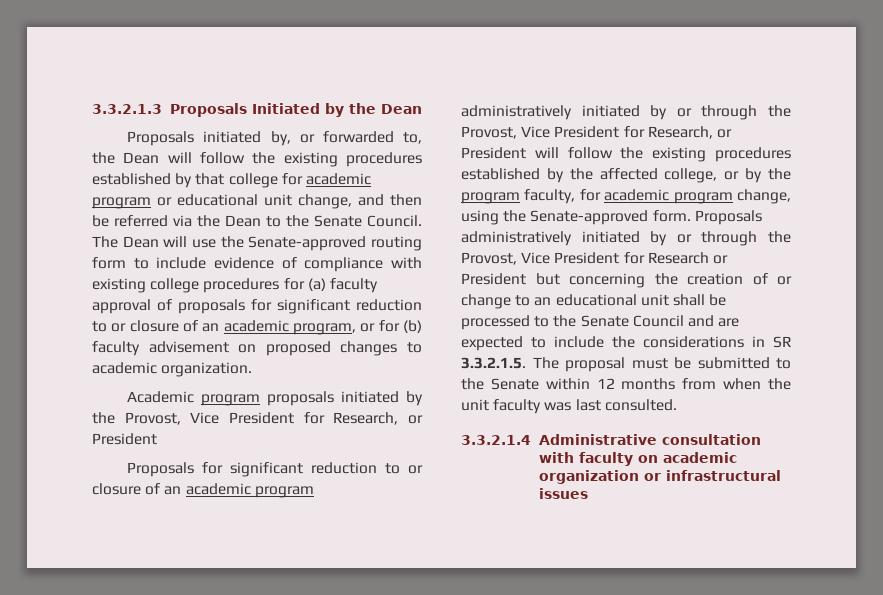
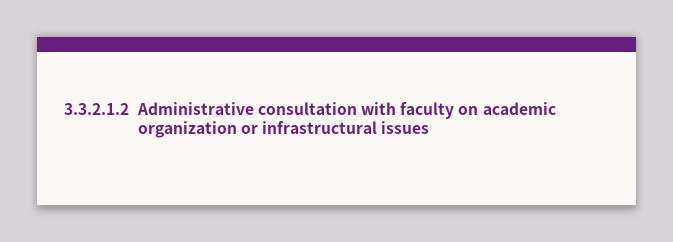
[92,103,422,117] [127,131,422,146] [92,152,422,167] [92,173,371,188] [92,194,422,209] [92,215,422,227] [92,236,422,251] [92,257,422,272] [92,278,378,293] [92,299,422,314] [92,320,422,335] [92,341,422,356] [92,362,253,377] [127,391,423,406] [92,412,423,425] [92,433,157,445] [127,462,423,477] [92,483,314,498] [461,105,791,120] [461,126,732,139] [461,147,791,162] [461,168,791,183] [461,189,791,204] [461,210,762,225] [461,231,791,246] [461,252,728,265] [461,273,792,288] [461,294,727,309] [461,315,740,330] [461,336,791,351] [461,357,791,372] [461,378,791,390] [461,399,677,414] [461,435,531,445] 3.3.2.1.3 Proposals Initiated by the Dean // Proposals initiated by, or forwarded to, the Dean will follow the existing procedures established by that college for academic program or educational unit change, and then be referred via the Dean to the Senate Council. The Dean will use the Senate-approved routing form to include evidence of compliance with existing college procedures for (a) faculty approval of proposals for significant reduction to or closure of an academic program, or for (b) faculty advisement on proposed changes to academic organization. // Academic program proposals initiated by the Provost, Vice President for Research, or President // Proposals for significant reduction to or closure of an academic program administratively initiated by or through the Provost, Vice President for Research, or President will follow the existing procedures established by the affected college, or by the program faculty, for academic program change, using the Senate-approved form. Proposals administratively initiated by or through the Provost, Vice President for Research or President but concerning the creation of or change to an educational unit shall be processed to the Senate Council and are expected to include the considerations in SR 3.3.2.1.5. The proposal must be submitted to the Senate within 12 months from when the unit faculty was last consulted. // 3.3.2.1.4 -> [64,103,129,115] 3.3.2.1.2

